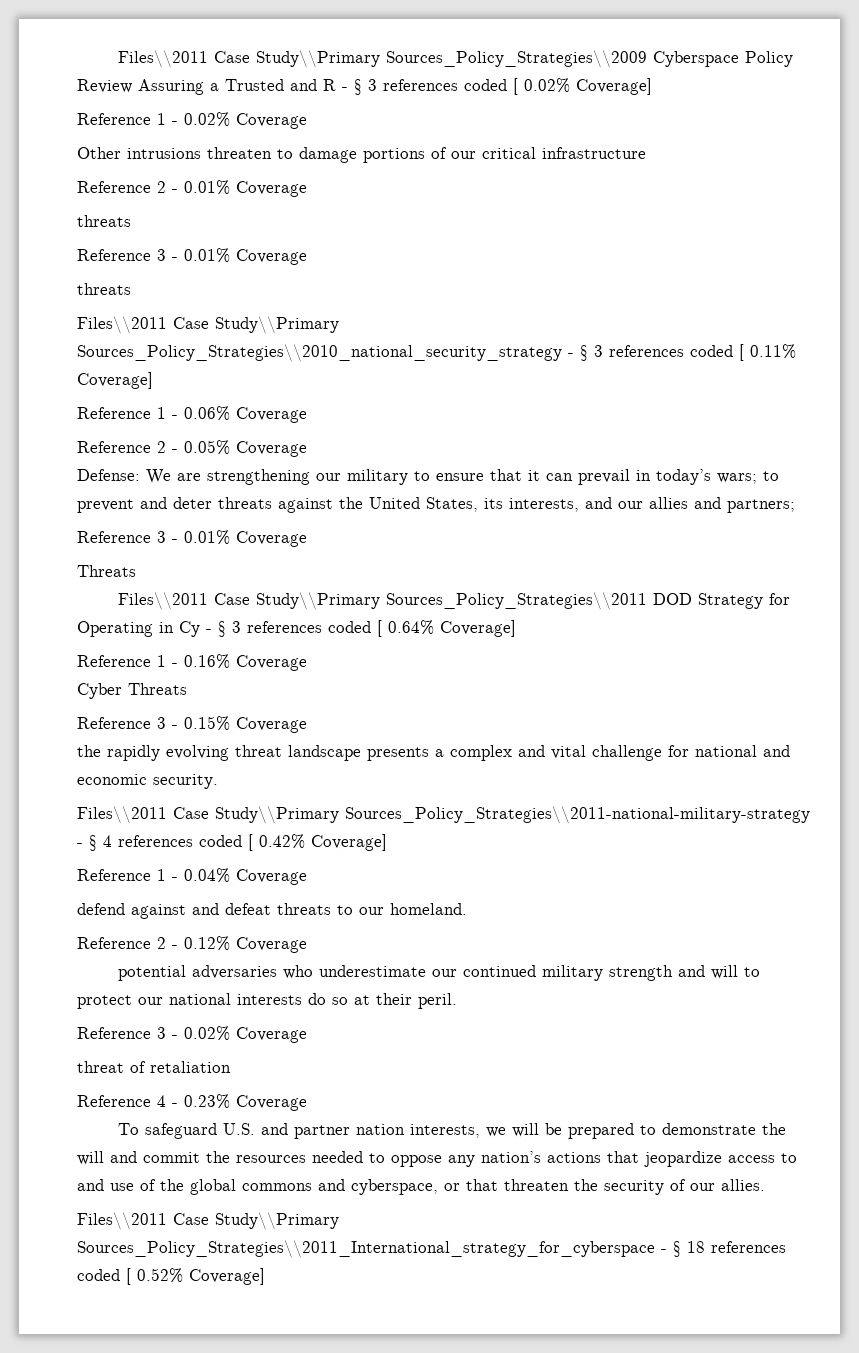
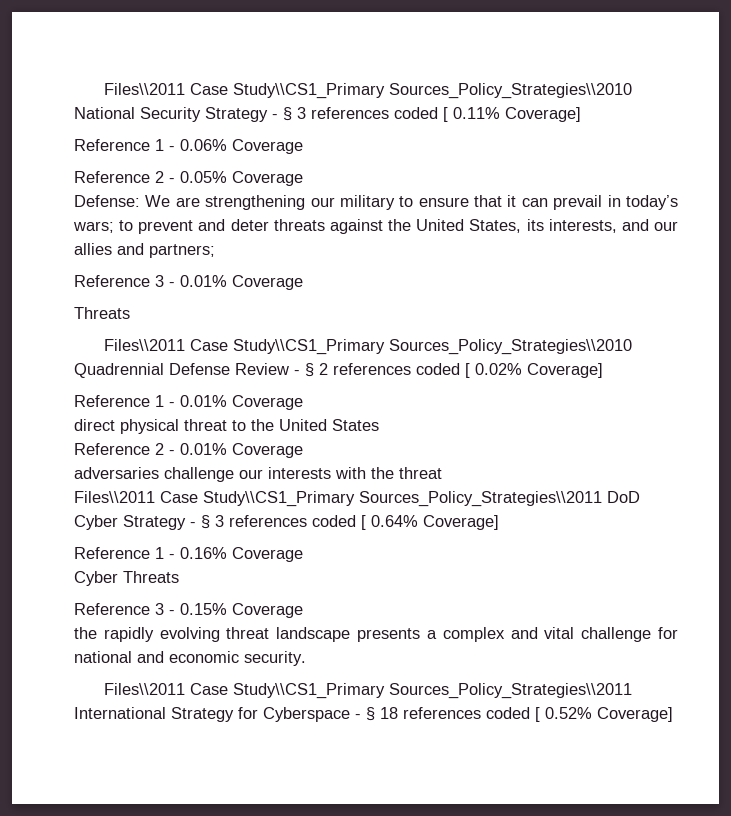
[118,50,794,68] [77,78,652,95] [77,112,307,129] [77,147,646,163] [77,180,307,197] [77,215,131,227] [77,248,307,265] [77,283,131,295] [77,316,339,334] [77,344,562,362] Files\\2011 Case Study\\Primary Sources_Policy_Strategies\\2009 Cyberspace Policy Review Assuring a Trusted and R - § 3 references coded [ 0.02% Coverage] // Reference 1 - 0.02% Coverage // Other intrusions threaten to damage portions of our critical infrastructure // Reference 2 - 0.01% Coverage // threats // Reference 3 - 0.01% Coverage // threats // Files\\2011 Case Study\\Primary Sources_Policy_Strategies\\2010_national_security_strategy -> [103,83,632,99] [74,107,268,122] Files\\2011 Case Study\\CS1_Primary Sources_Policy_Strategies\\2010 National Security Strategy
[256,592,791,610] [77,621,200,637] Study\\Primary Sources_Policy_Strategies\\2011 DOD Strategy for Operating in Cy -> [232,339,632,355] [74,363,603,378] [74,395,303,410] [74,419,379,434] [74,443,303,458] [74,467,442,482] [74,491,640,507] [74,515,186,530] Study\\CS1_Primary Sources_Policy_Strategies\\2010 Quadrennial Defense Review - § 2 references coded [ 0.02% Coverage] // Reference 1 - 0.01% Coverage // direct physical threat to the United States // Reference 2 - 0.01% Coverage // adversaries challenge our interests with the threat // Files\\2011 Case Study\\CS1_Primary Sources_Policy_Strategies\\2011 DoD Cyber Strategy
[215,806,810,824] [77,834,387,851] [77,868,307,885] [77,903,467,919] [77,936,307,953] [118,965,761,981] [77,993,457,1009] [77,1026,307,1043] [77,1061,231,1073] [77,1094,307,1111] [118,1123,787,1139] [77,1151,797,1167] [77,1179,765,1195] [77,1212,339,1230] [77,1240,655,1258] Study\\Primary Sources_Policy_Strategies\\2011-national-military-strategy - § 4 references coded [ 0.42% Coverage] // Reference 1 - 0.04% Coverage // defend against and defeat threats to our homeland. // Reference 2 - 0.12% Coverage // potential adversaries who underestimate our continued military strength and will to protect our national interests do so at their peril. // Reference 3 - 0.02% Coverage // threat of retaliation // Reference 4 - 0.23% Coverage // To safeguard U.S. and partner nation interests, we will be prepared to demonstrate the will and commit the resources needed to oppose any nation’s actions that jeopardize access to and use of the global commons and cyberspace, or that threaten the security of our allies. // Files\\2011 Case Study\\Primary Sources_Policy_Strategies\\2011_International_strategy_for_cyberspace -> [232,683,632,699] [74,707,350,722] Study\\CS1_Primary Sources_Policy_Strategies\\2011 International Strategy for Cyberspace

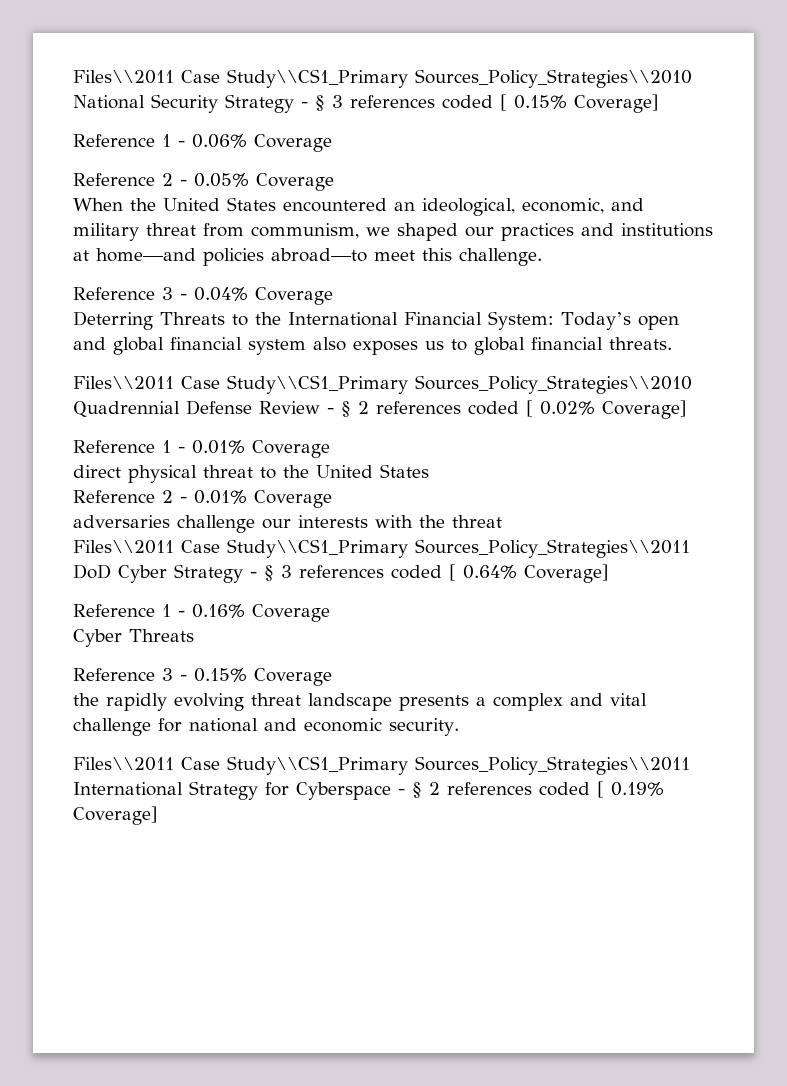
[453,107,500,119] 0.11% -> [514,95,567,109] 0.15%
[74,195,678,210] [73,219,678,234] [74,243,215,258] [74,275,303,290] [74,307,130,319] Defense: We are strengthening our military to ensure that it can prevail in today’s wars; to prevent and deter threats against the United States, its interests, and our allies and partners; // Reference 3 - 0.01% Coverage // Threats -> [73,197,644,216] [73,223,713,241] [73,248,542,266] [73,287,333,305] [73,311,679,330] [73,337,672,355] When the United States encountered an ideological, economic, and military threat from communism, we shaped our practices and institutions at home—and policies abroad—to meet this challenge. // Reference 3 - 0.04% Coverage // Deterring Threats to the International Financial System: Today’s open and global financial system also exposes us to global financial threats.
[380,707,592,722] 18 references coded [ 0.52% -> [429,781,664,798] 2 references coded [ 0.19%

